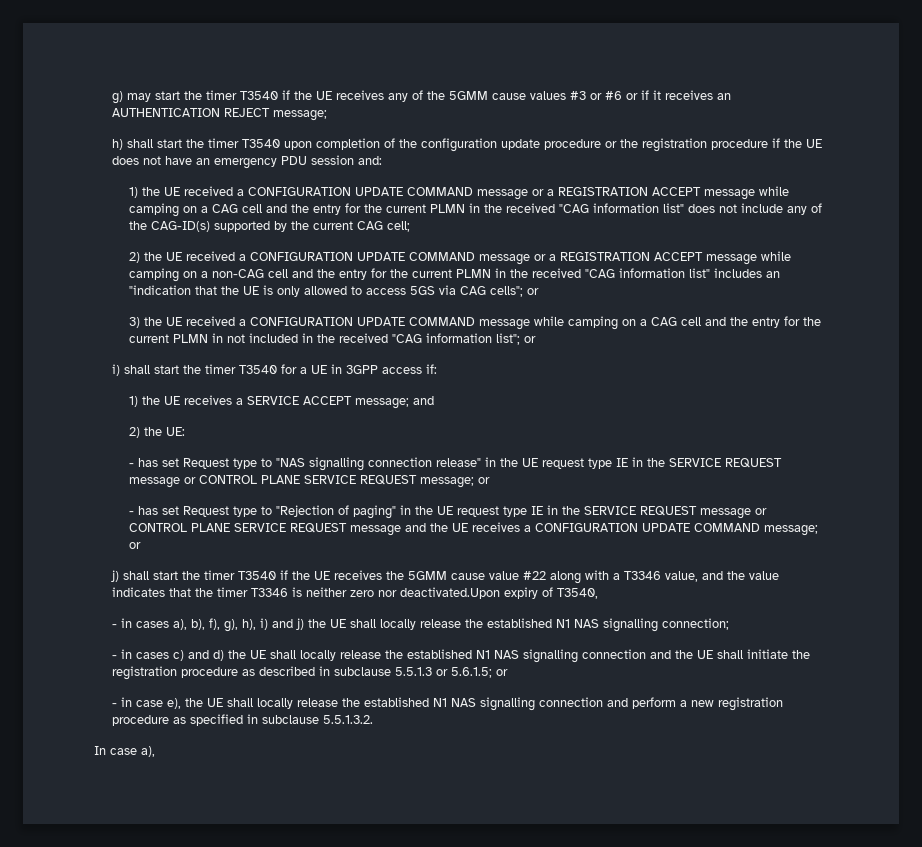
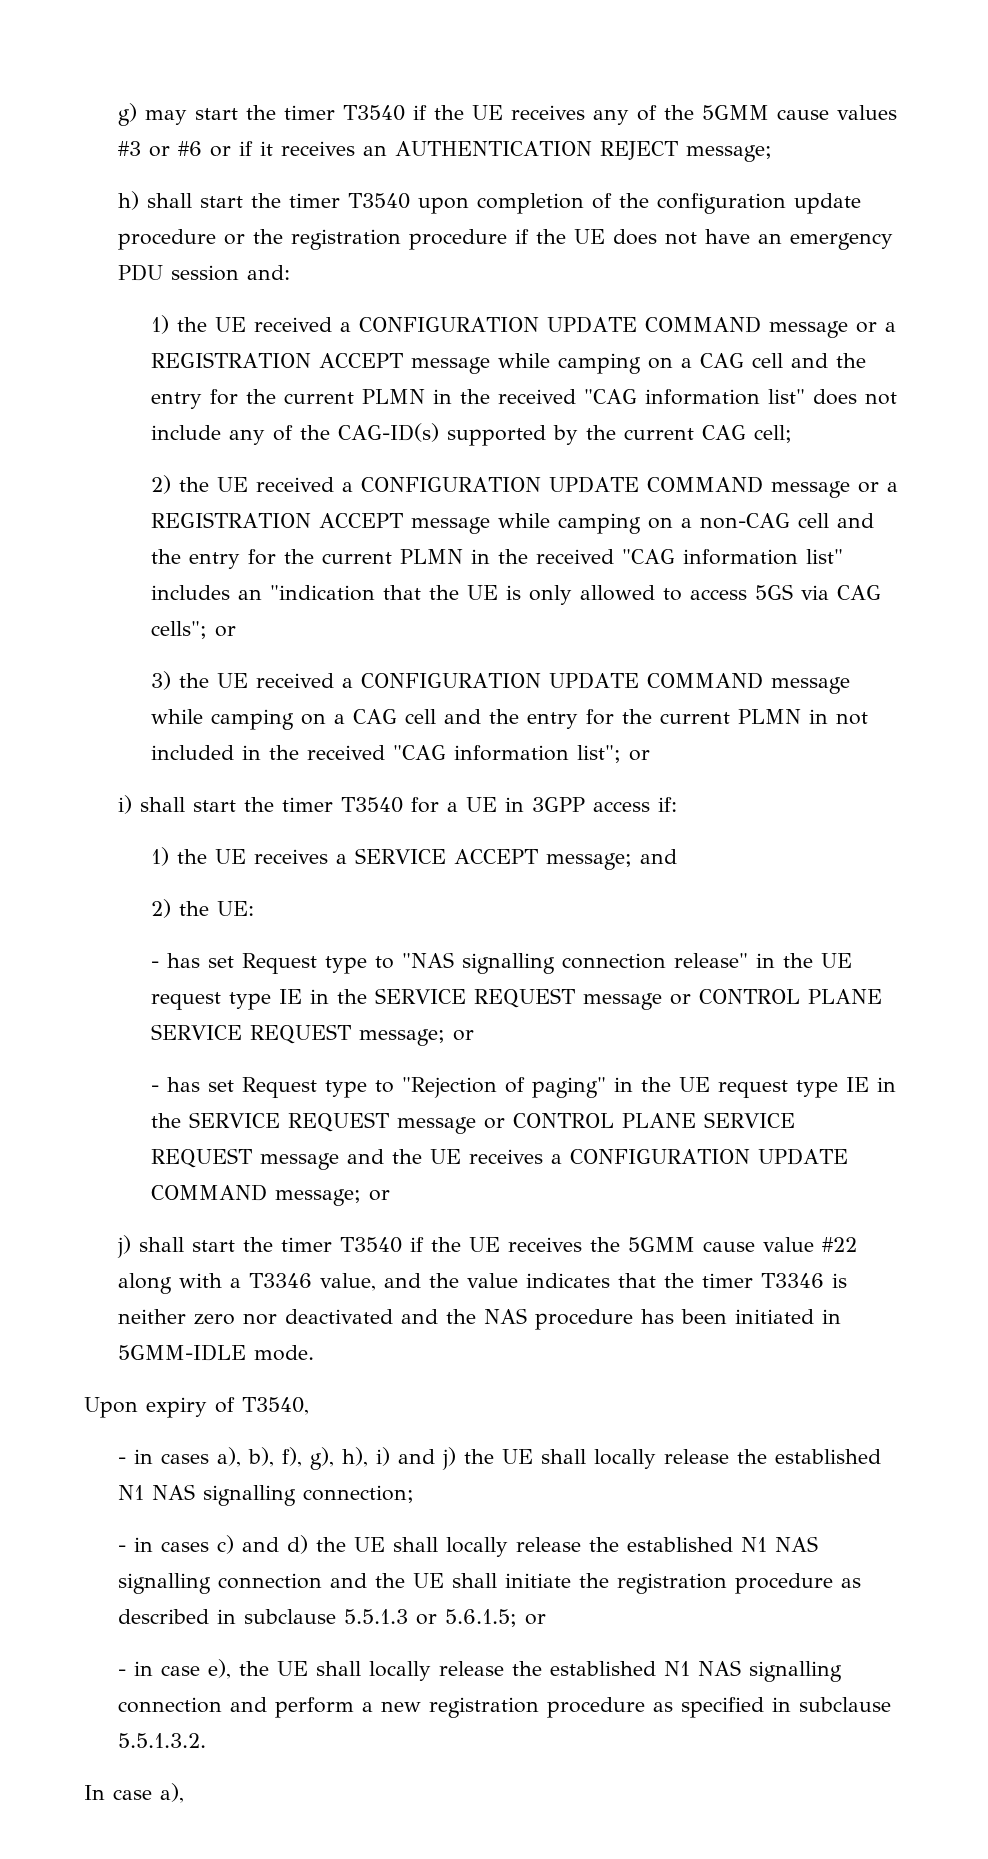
[399,587,500,599] deactivated.Upon -> [284,1308,841,1330] [117,1344,314,1361] [84,1397,138,1418] deactivated and the NAS procedure has been initiated in 5GMM-IDLE mode. // Upon

